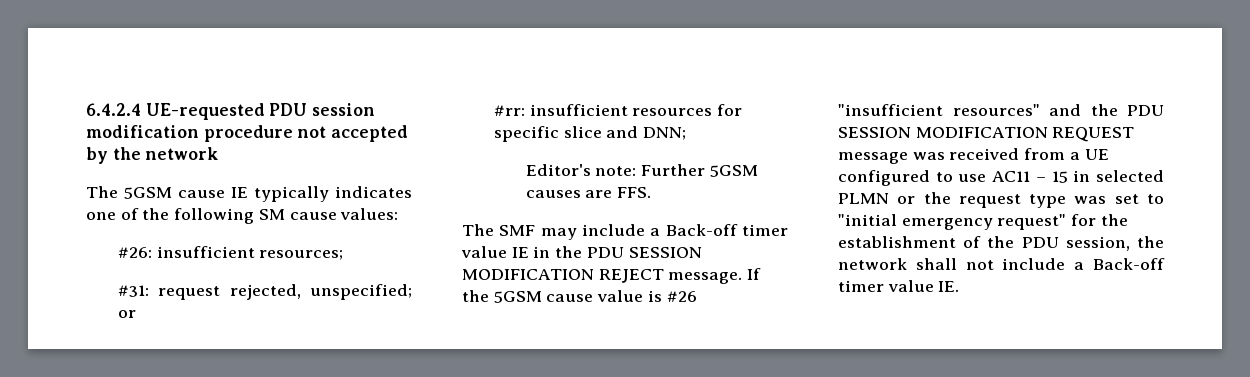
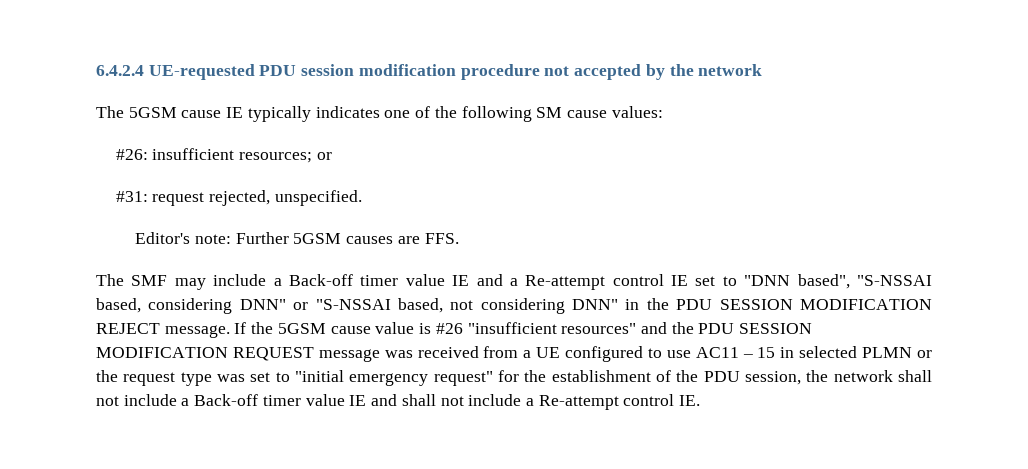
(344, 255) none -> [316,152,332,160] or
[310,284,413,300] [117,310,136,318] [493,104,743,116] [493,126,687,142] unspecified; or // #rr: insufficient resources for specific slice and DNN; -> [274,190,362,206] unspecified.
(529, 252) none -> [476,274,933,290] [96,298,619,314] and a Re-attempt control IE set to "DNN based", "S-NSSAI based, considering DNN" or "S-NSSAI based, not considering DNN"
(934, 286) none -> [349,394,675,410] IE and shall not include a Re-attempt control

